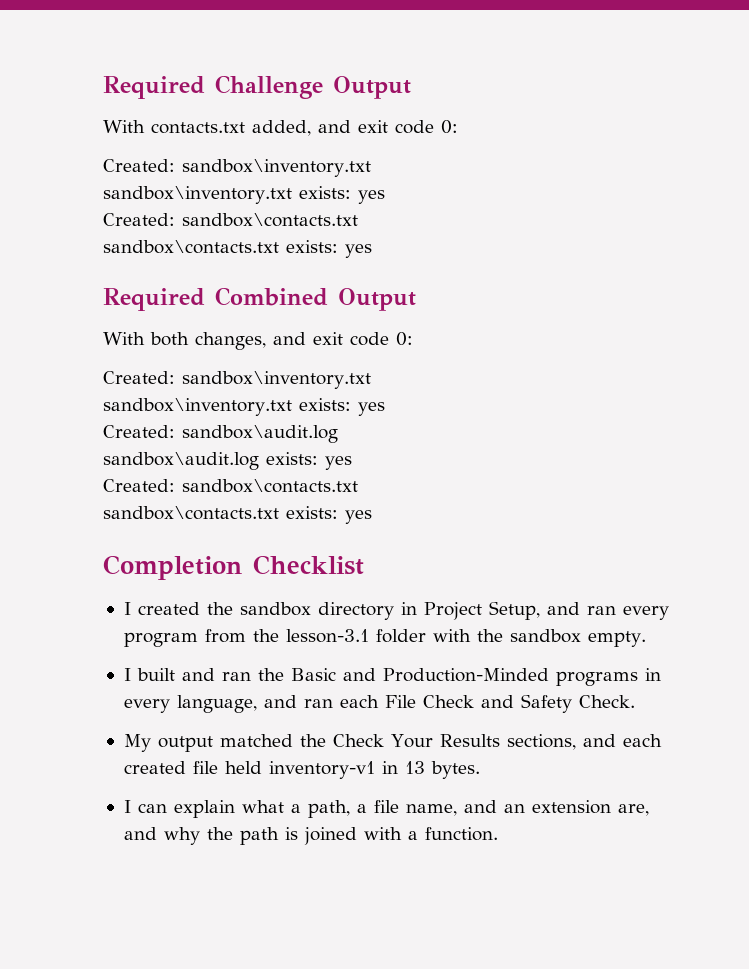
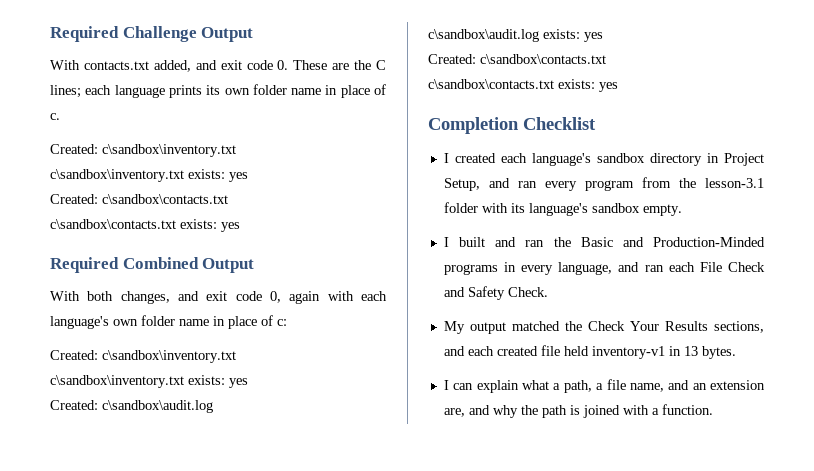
[441,120,458,134] [103,159,371,177] [103,186,385,204] [103,213,358,227] [103,240,279,254] 0: // Created: sandbox\inventory.txt // sandbox\inventory.txt exists: yes // Created: sandbox\contacts.txt // sandbox\contacts.txt -> [277,60,386,70] [50,84,387,98] [50,113,60,120] [50,144,236,157] [50,169,248,182] [50,194,228,204] [50,219,176,229] 0. These are the C lines; each language prints its own folder name in place of c. // Created: c\sandbox\inventory.txt // c\sandbox\inventory.txt exists: yes // Created: c\sandbox\contacts.txt // c\sandbox\contacts.txt
[396,332,413,346] [103,371,371,389] [103,398,385,416] [103,425,338,443] [103,452,352,470] [103,479,358,493] [103,506,279,520] 0: // Created: sandbox\inventory.txt // sandbox\inventory.txt exists: yes // Created: sandbox\audit.log // sandbox\audit.log exists: yes // Created: sandbox\contacts.txt // sandbox\contacts.txt -> [270,291,387,304] [50,315,287,329] [50,350,236,363] [50,375,248,388] [50,400,213,413] [428,29,603,42] [428,54,606,64] [428,79,554,89] 0, again with each language's own folder name in place of c: // Created: c\sandbox\inventory.txt // c\sandbox\inventory.txt exists: yes // Created: c\sandbox\audit.log // c\sandbox\audit.log exists: yes // Created: c\sandbox\contacts.txt // c\sandbox\contacts.txt
[206,602,233,615] the -> [500,153,591,166] each language's
[476,629,503,642] the -> [510,203,588,216] its language's

